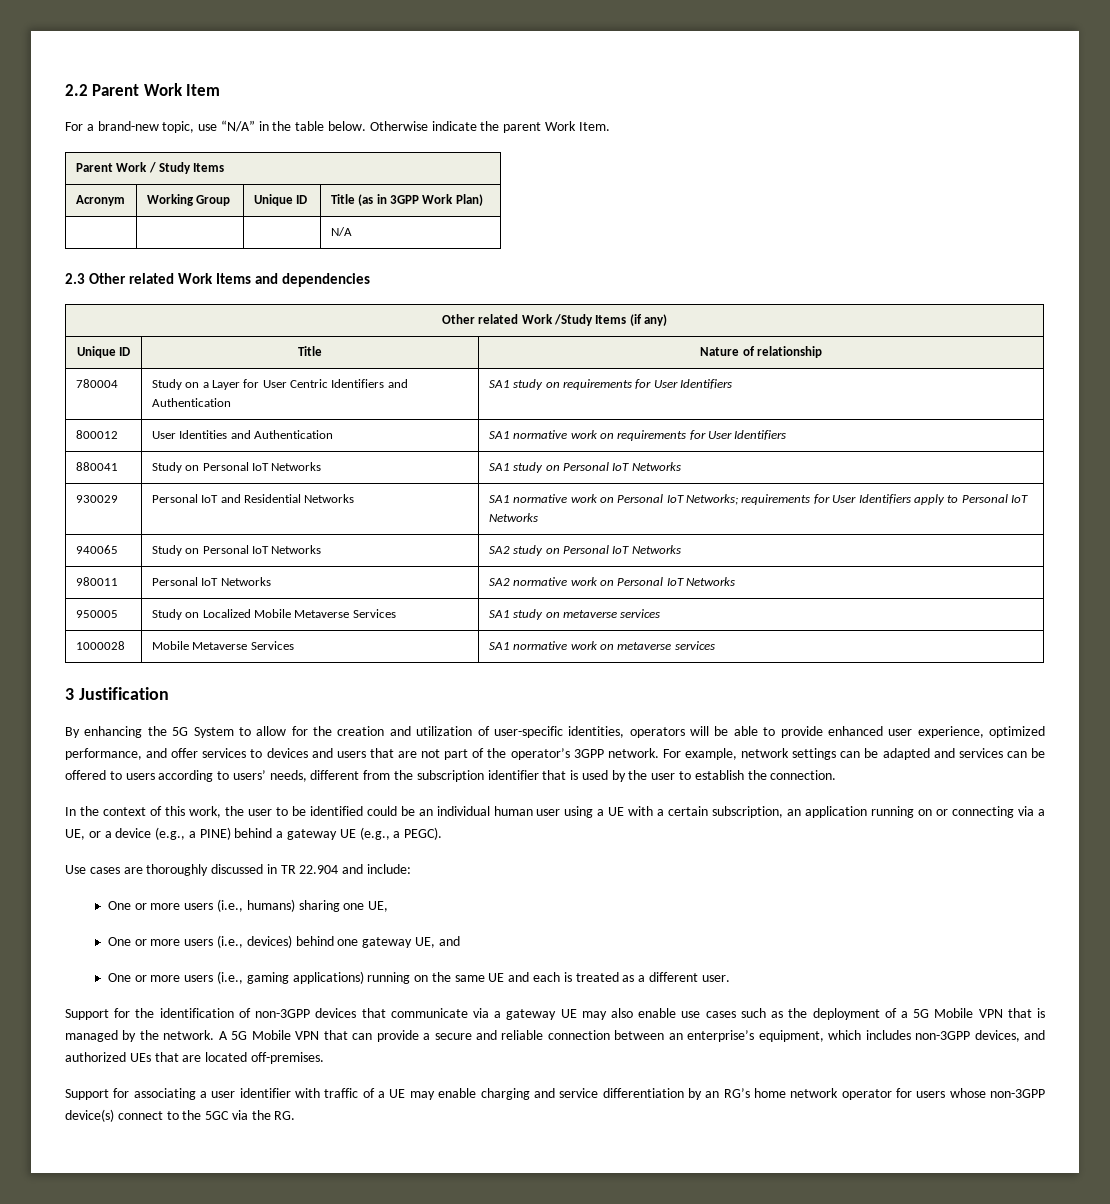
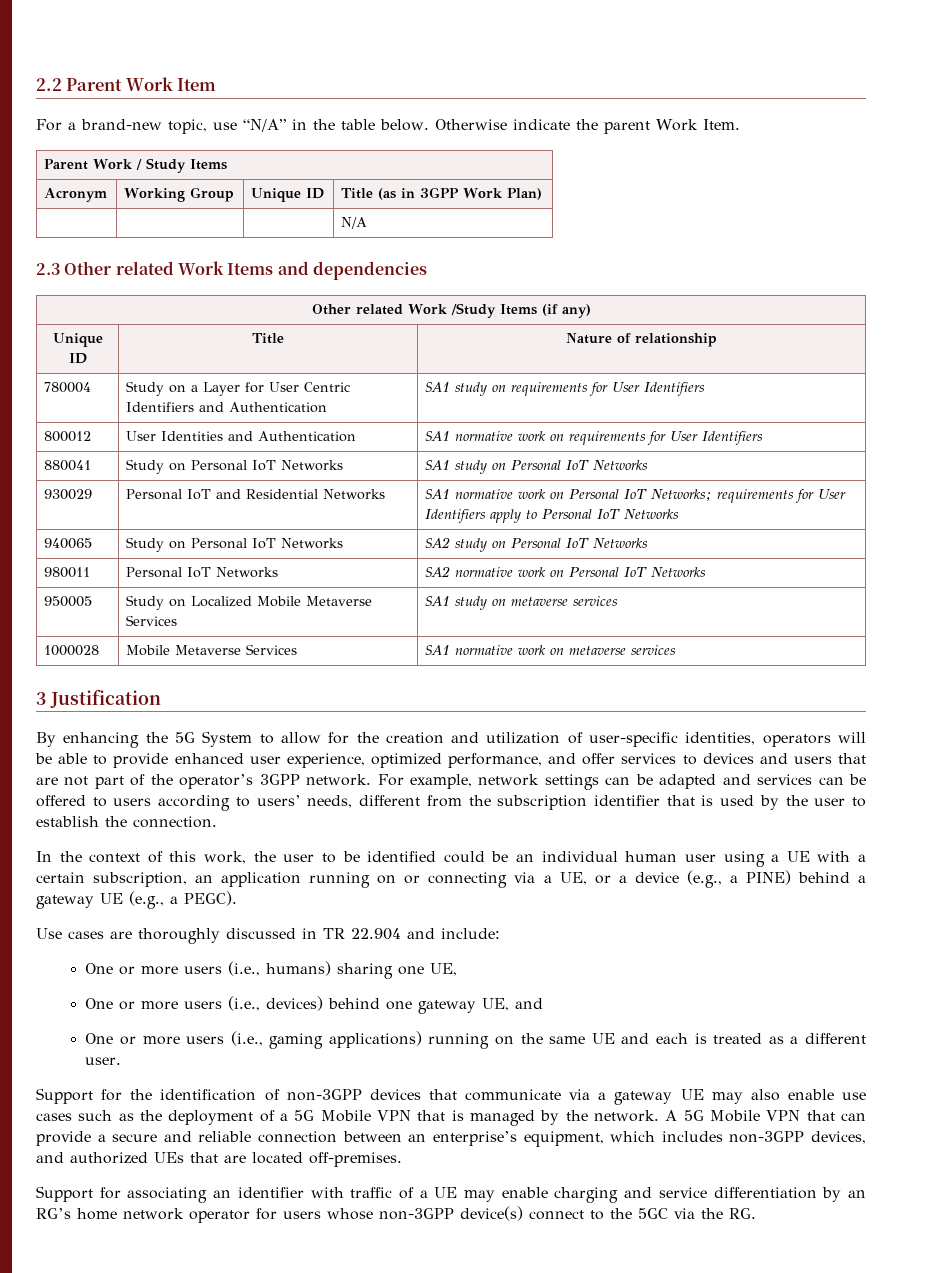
[200,1091,236,1098] a user -> [213,1190,232,1198] an

